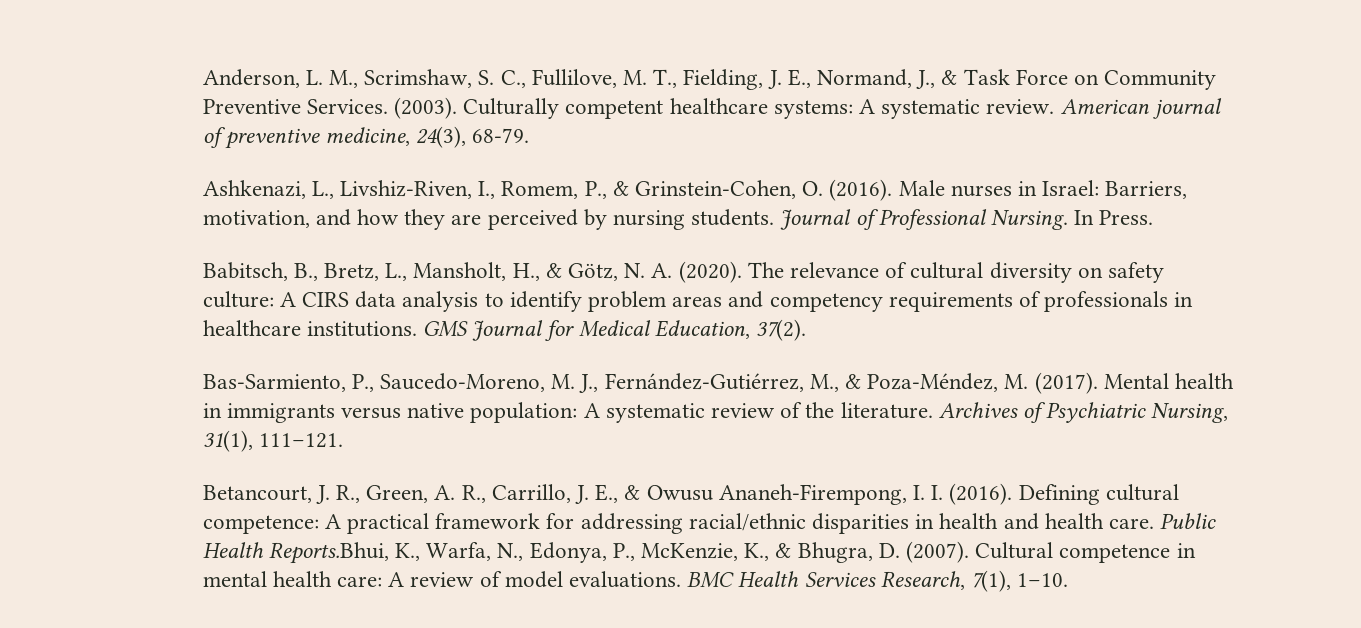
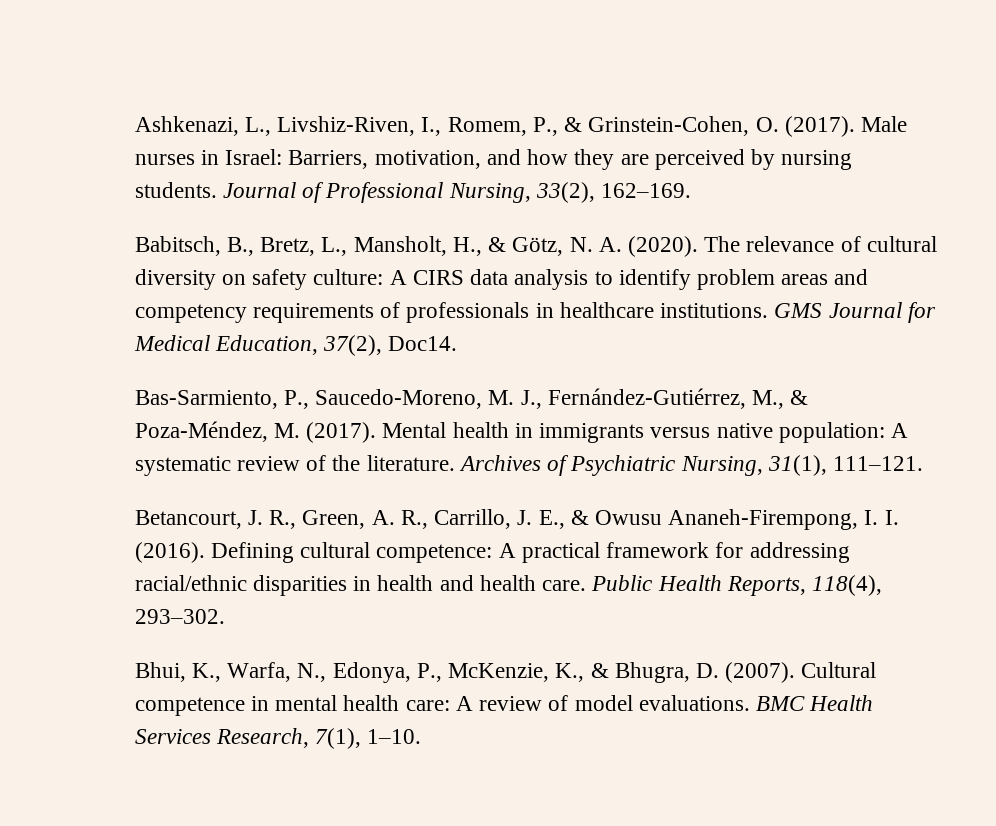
[202,69,1217,90] [202,97,1222,119] [202,126,530,149] Anderson, L. M., Scrimshaw, S. C., Fullilove, M. T., Fielding, J. E., Normand, J., & Task Force on Community Preventive Services. (2003). Culturally competent healthcare systems: A systematic review. American journal of preventive medicine, 24(3), 68-79. // -> (134, 126) none
[829,179,893,201] (2016). -> [784,116,855,137] (2017).
[991,210,1154,230] Nursing. In Press. -> [448,182,692,203] Nursing, 33(2), 162–169.
[755,319,806,341] 37(2). -> [323,335,458,356] 37(2), Doc14.
[268,542,389,564] Reports.Bhui, -> [726,575,882,596] [134,609,225,624] [134,662,186,682] Reports, 118(4), 293–302. // Bhui,

